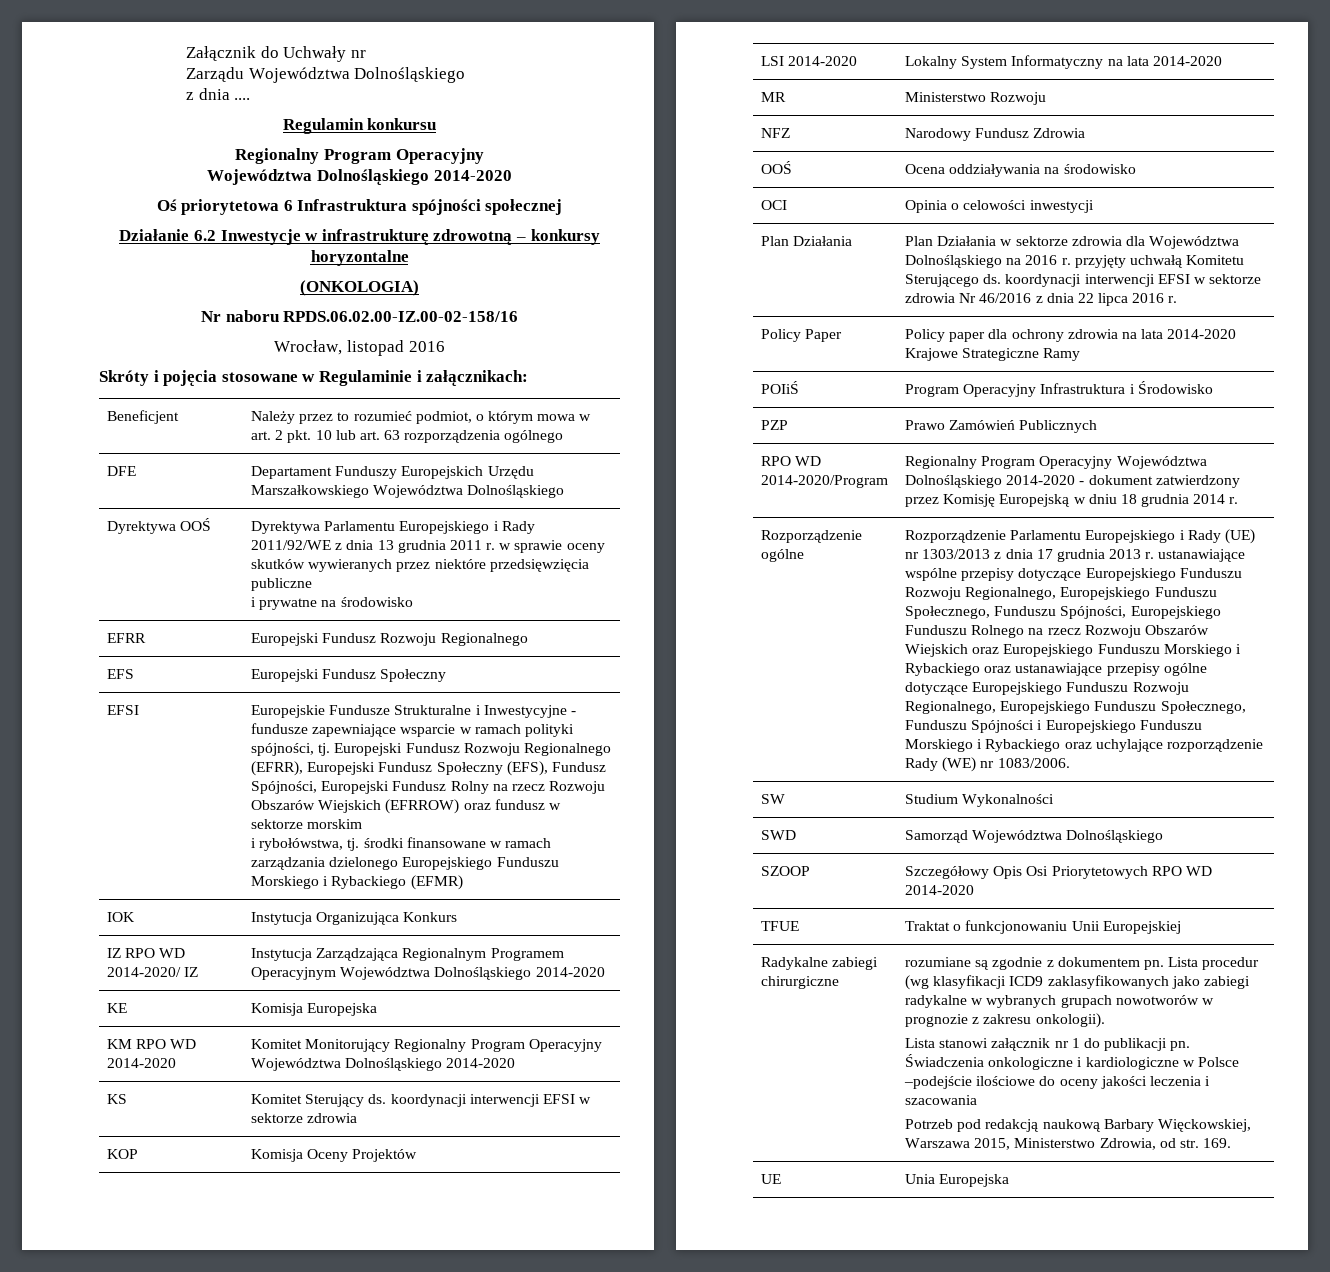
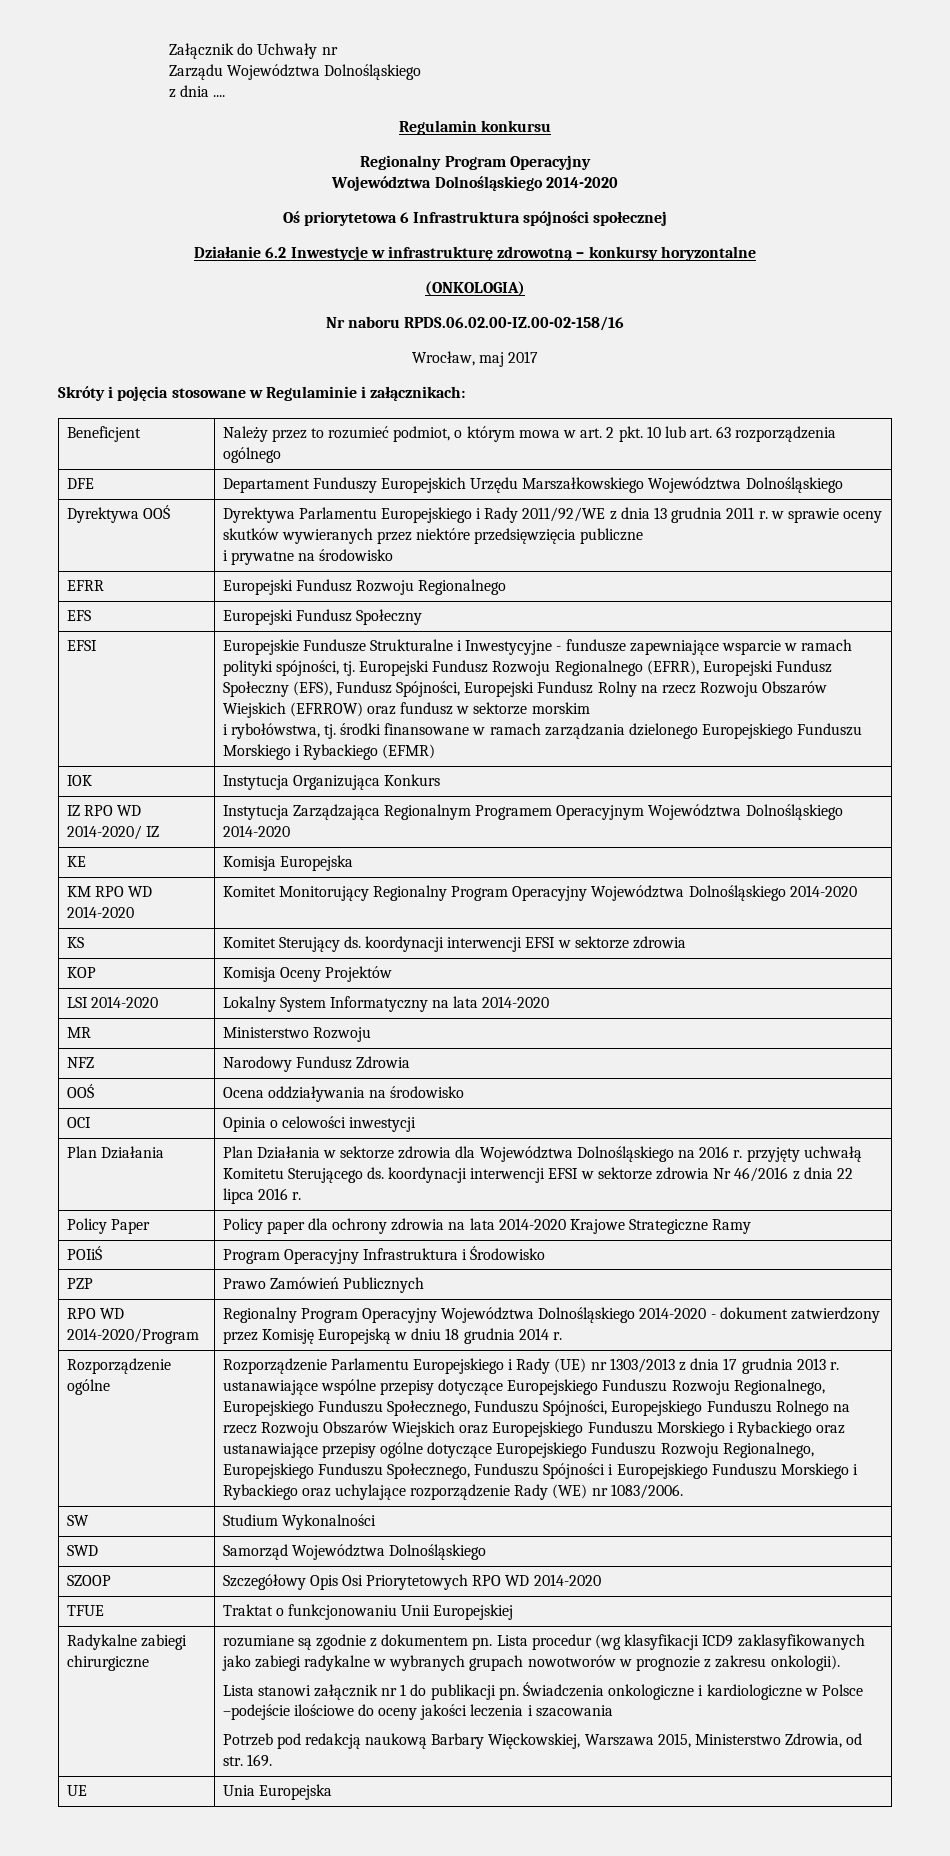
[347,340,445,356] listopad 2016 -> [479,351,539,367] maj 2017

